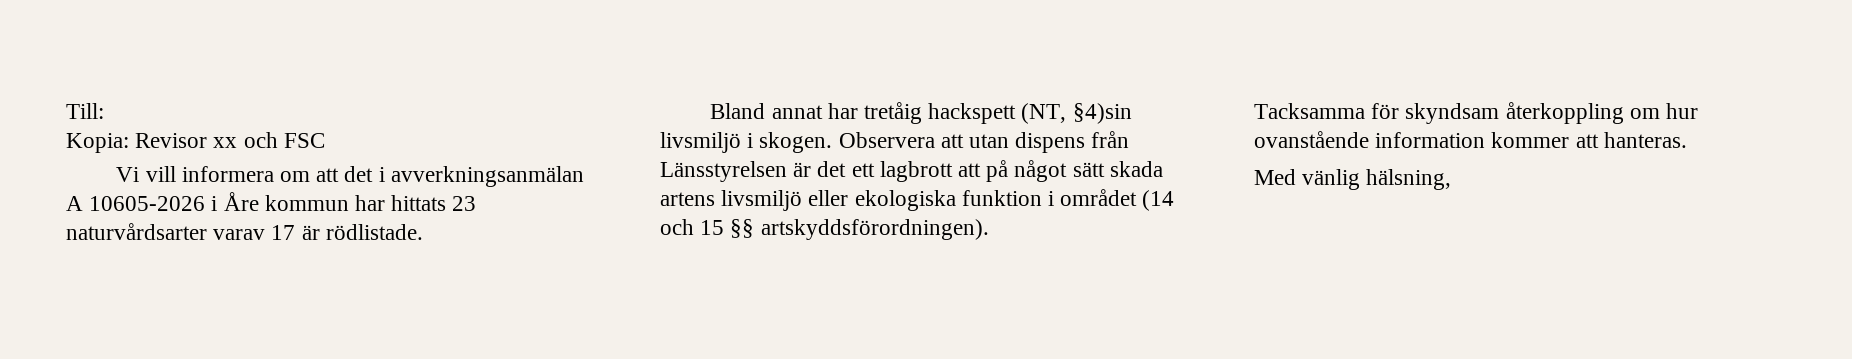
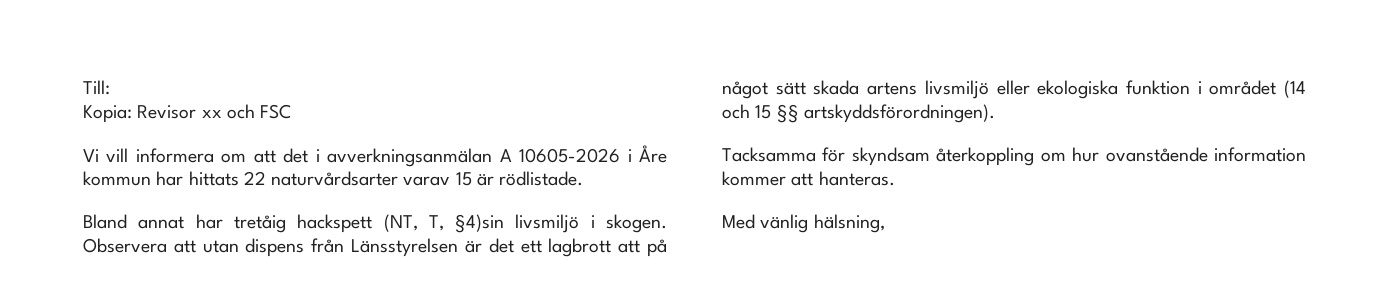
[452,196,477,211] 23 -> [243,171,266,185] 22
[271,225,296,240] 17 -> [455,172,472,186] 15
(1067, 113) none -> [428,215,444,231] T,

